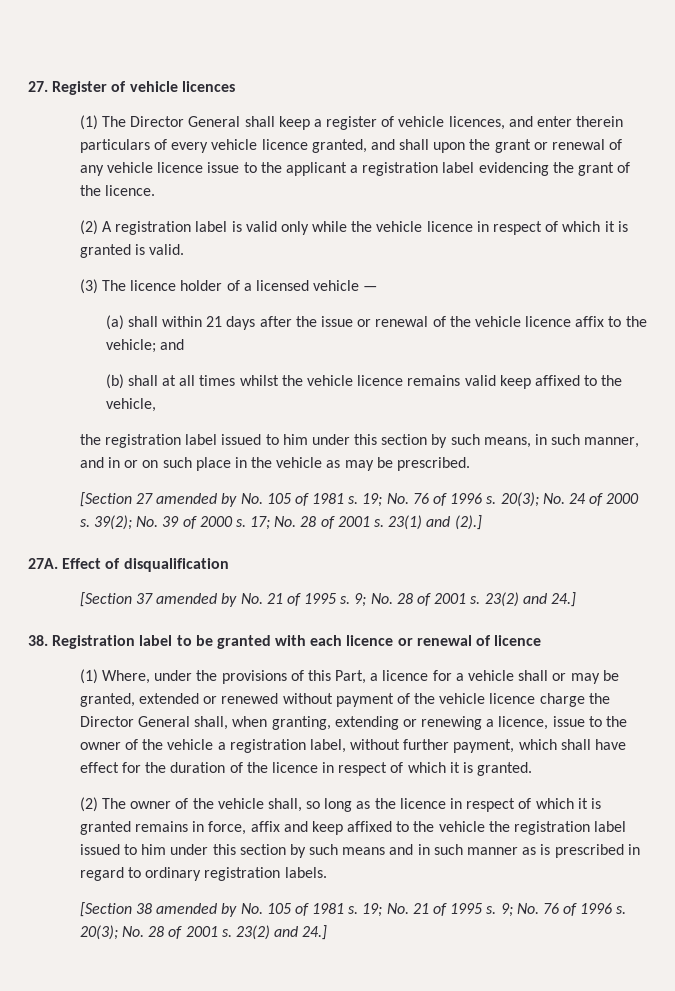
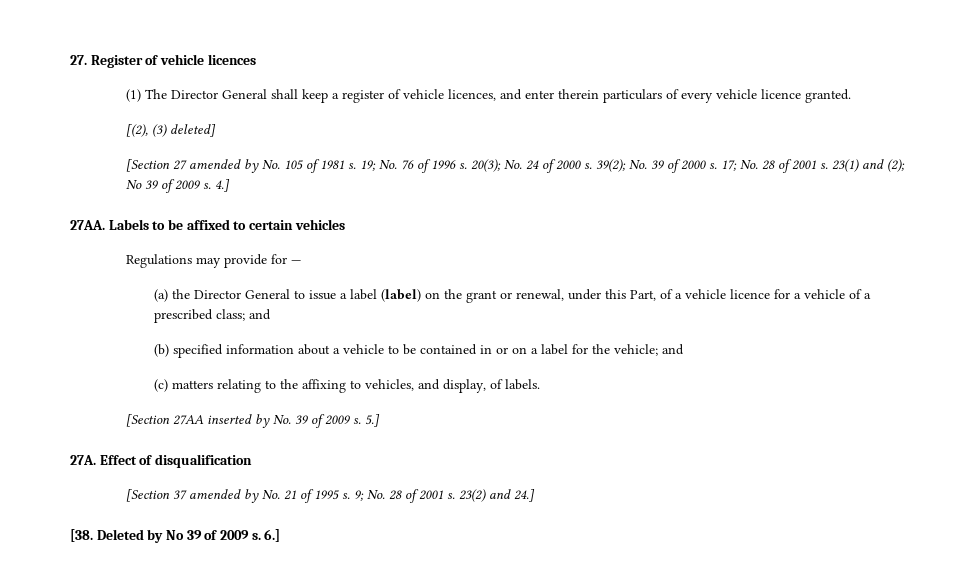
[311,139,623,153] [79,162,631,176] [79,185,155,196] [79,220,628,235] [79,244,185,258] [79,279,378,294] [105,315,647,330] [105,339,184,353] [105,374,623,389] [105,398,156,412] [79,434,640,448] [79,457,470,471] granted, and shall upon the grant or renewal of any vehicle licence issue to the applicant a registration label evidencing the grant of the licence. // (2) A registration label is valid only while the vehicle licence in respect of which it is granted is valid. // (3) The licence holder of a licensed vehicle — // (a) shall within 21 days after the issue or renewal of the vehicle licence affix to the vehicle; and // (b) shall at all times whilst the vehicle licence remains valid keep affixed to the vehicle, // the registration label issued to him under this section by such means, in such manner, and in or on such place in the vehicle as may be prescribed. -> [804,89,851,103] [125,124,216,137] granted. // [(2), (3) deleted]
[454,515,482,530] (2).] -> [886,159,905,172] [125,179,230,193] [70,219,345,230] [125,254,301,268] [153,289,871,303] [153,309,271,323] [153,344,684,358] [153,379,540,393] [125,414,380,428] (2); No 39 of 2009 s. 4.] // 27AA. Labels to be affixed to certain vehicles // Regulations may provide for — // (a) the Director General to issue a label (label) on the grant or renewal, under this Part, of a vehicle licence for a vehicle of a prescribed class; and // (b) specified information about a vehicle to be contained in or on a label for the vehicle; and // (c) matters relating to the affixing to vehicles, and display, of labels. // [Section 27AA inserted by No. 39 of 2009 s. 5.]
[28,635,542,649] [79,669,619,684] [79,693,610,707] [79,716,627,730] [79,739,626,753] [79,762,533,776] [79,797,601,812] [79,821,627,835] [79,844,640,858] [79,867,327,881] [79,902,627,917] [79,925,328,940] 38. Registration label to be granted with each licence or renewal of licence // (1) Where, under the provisions of this Part, a licence for a vehicle shall or may be granted, extended or renewed without payment of the vehicle licence charge the Director General shall, when granting, extending or renewing a licence, issue to the owner of the vehicle a registration label, without further payment, which shall have effect for the duration of the licence in respect of which it is granted. // (2) The owner of the vehicle shall, so long as the licence in respect of which it is granted remains in force, affix and keep affixed to the vehicle the registration label issued to him under this section by such means and in such manner as is prescribed in regard to ordinary registration labels. // [Section 38 amended by No. 105 of 1981 s. 19; No. 21 of 1995 s. 9; No. 76 of 1996 s. 20(3); No. 28 of 2001 s. 23(2) and 24.] -> [70,529,281,543] [38. Deleted by No 39 of 2009 s. 6.]

